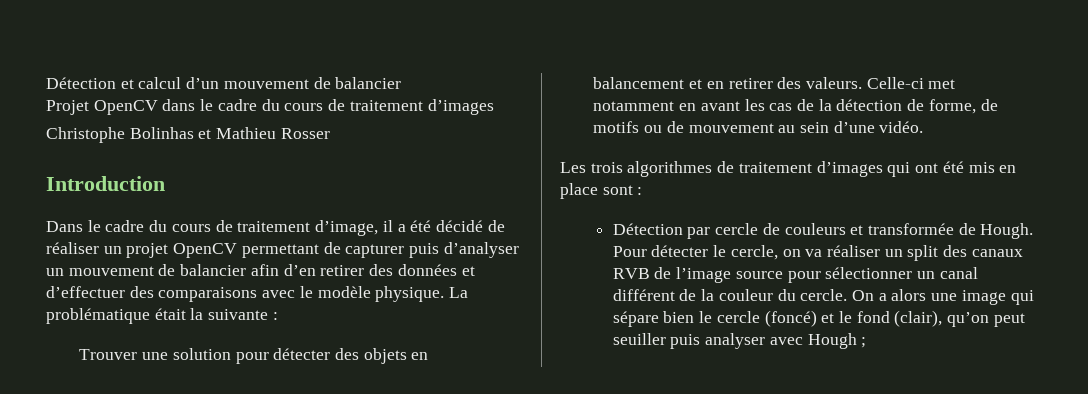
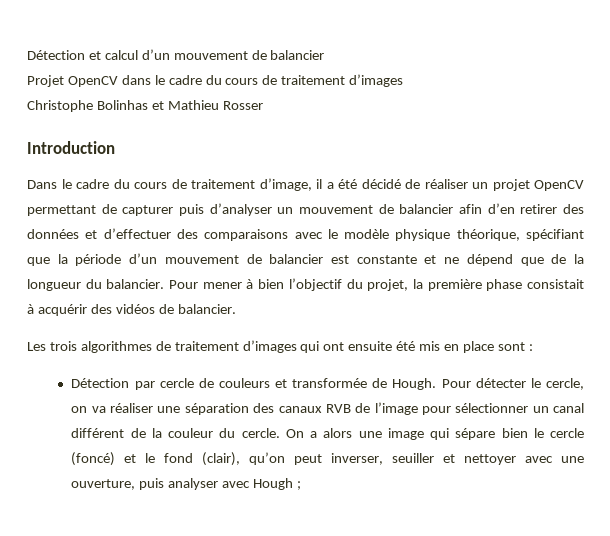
[375,286,469,302] [46,308,278,324] [79,348,429,364] [593,77,956,89] [593,99,998,114] [593,121,924,133] physique. La problématique était la suivante : // Trouver une solution pour détecter des objets en balancement et en retirer des valeurs. Celle-ci met notamment en avant les cas de la détection de forme, de motifs ou de mouvement au sein d’une vidéo. -> [395,229,585,241] [27,253,584,266] [27,278,584,291] [27,304,236,316] physique théorique, spécifiant que la période d’un mouvement de balancier est constante et ne dépend que de la longueur du balancier. Pour mener à bien l’objectif du projet, la première phase consistait à acquérir des vidéos de balancier.
(939, 168) none -> [348,341,393,351] ensuite
[884,245,939,261] un split -> [157,403,249,415] une séparation
[735,271,783,279] source -> (418, 408) none
[612,333,666,345] seuiller -> [331,453,584,465] [71,479,136,490] inverser, seuiller et nettoyer avec une ouverture,

